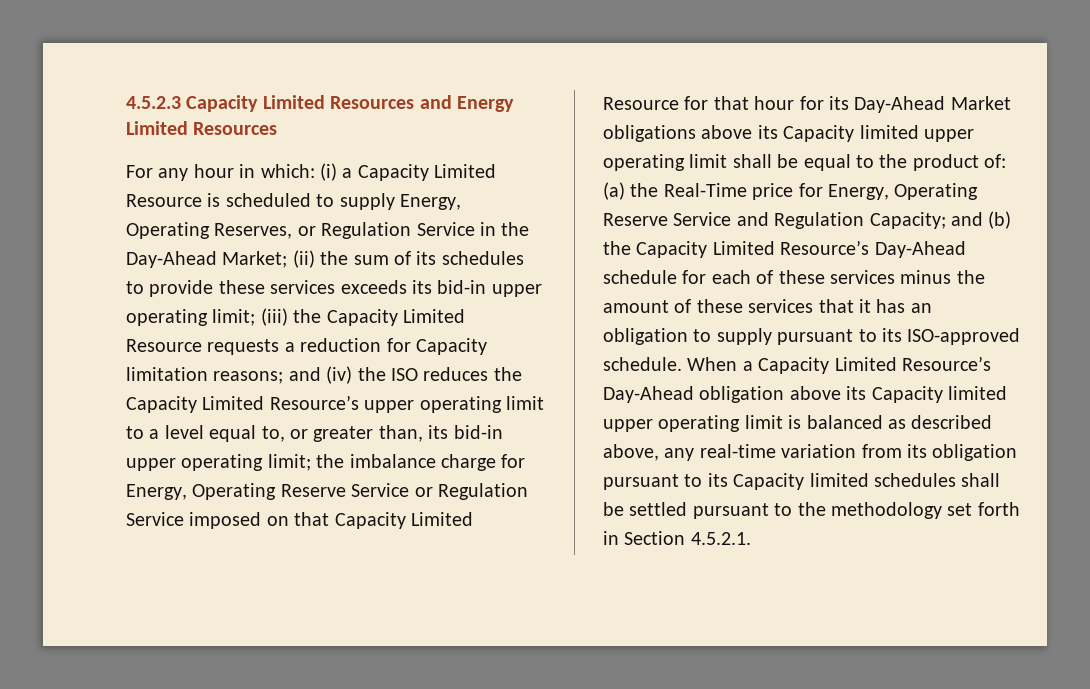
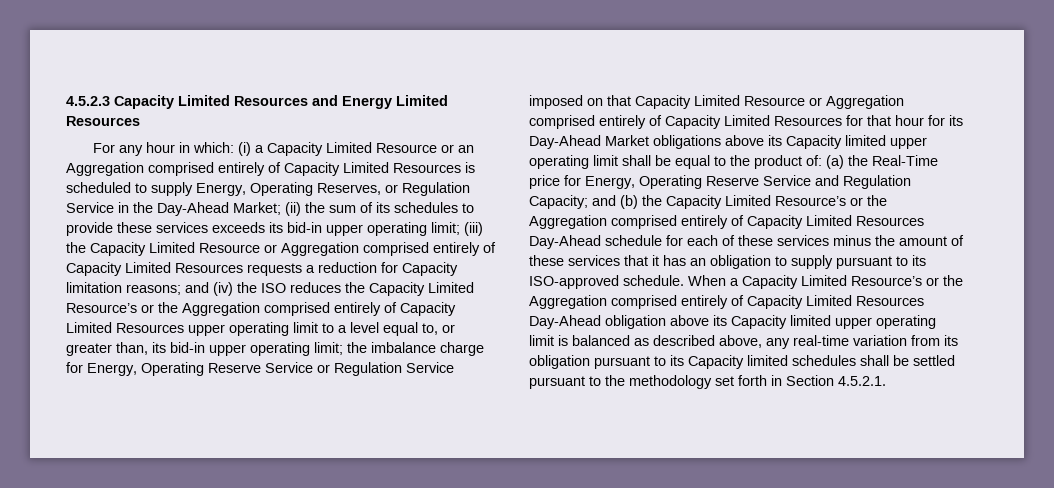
(202, 200) none -> [441,144,475,153] [66,162,461,176] or an Aggregation comprised entirely of Capacity Limited Resources
(202, 345) none -> [264,242,496,256] [66,262,243,276] or Aggregation comprised entirely of Capacity Limited Resources
(359, 402) none -> [141,302,456,316] [66,322,184,333] or the Aggregation comprised entirely of Capacity Limited Resources
(679, 103) none -> [809,95,904,109] [529,115,842,129] or Aggregation comprised entirely of Capacity Limited Resources
(870, 247) none -> [850,195,887,206] [529,215,924,229] or the Aggregation comprised entirely of Capacity Limited Resources
(991, 363) none -> [926,275,963,286] [529,295,924,309] or the Aggregation comprised entirely of Capacity Limited Resources

